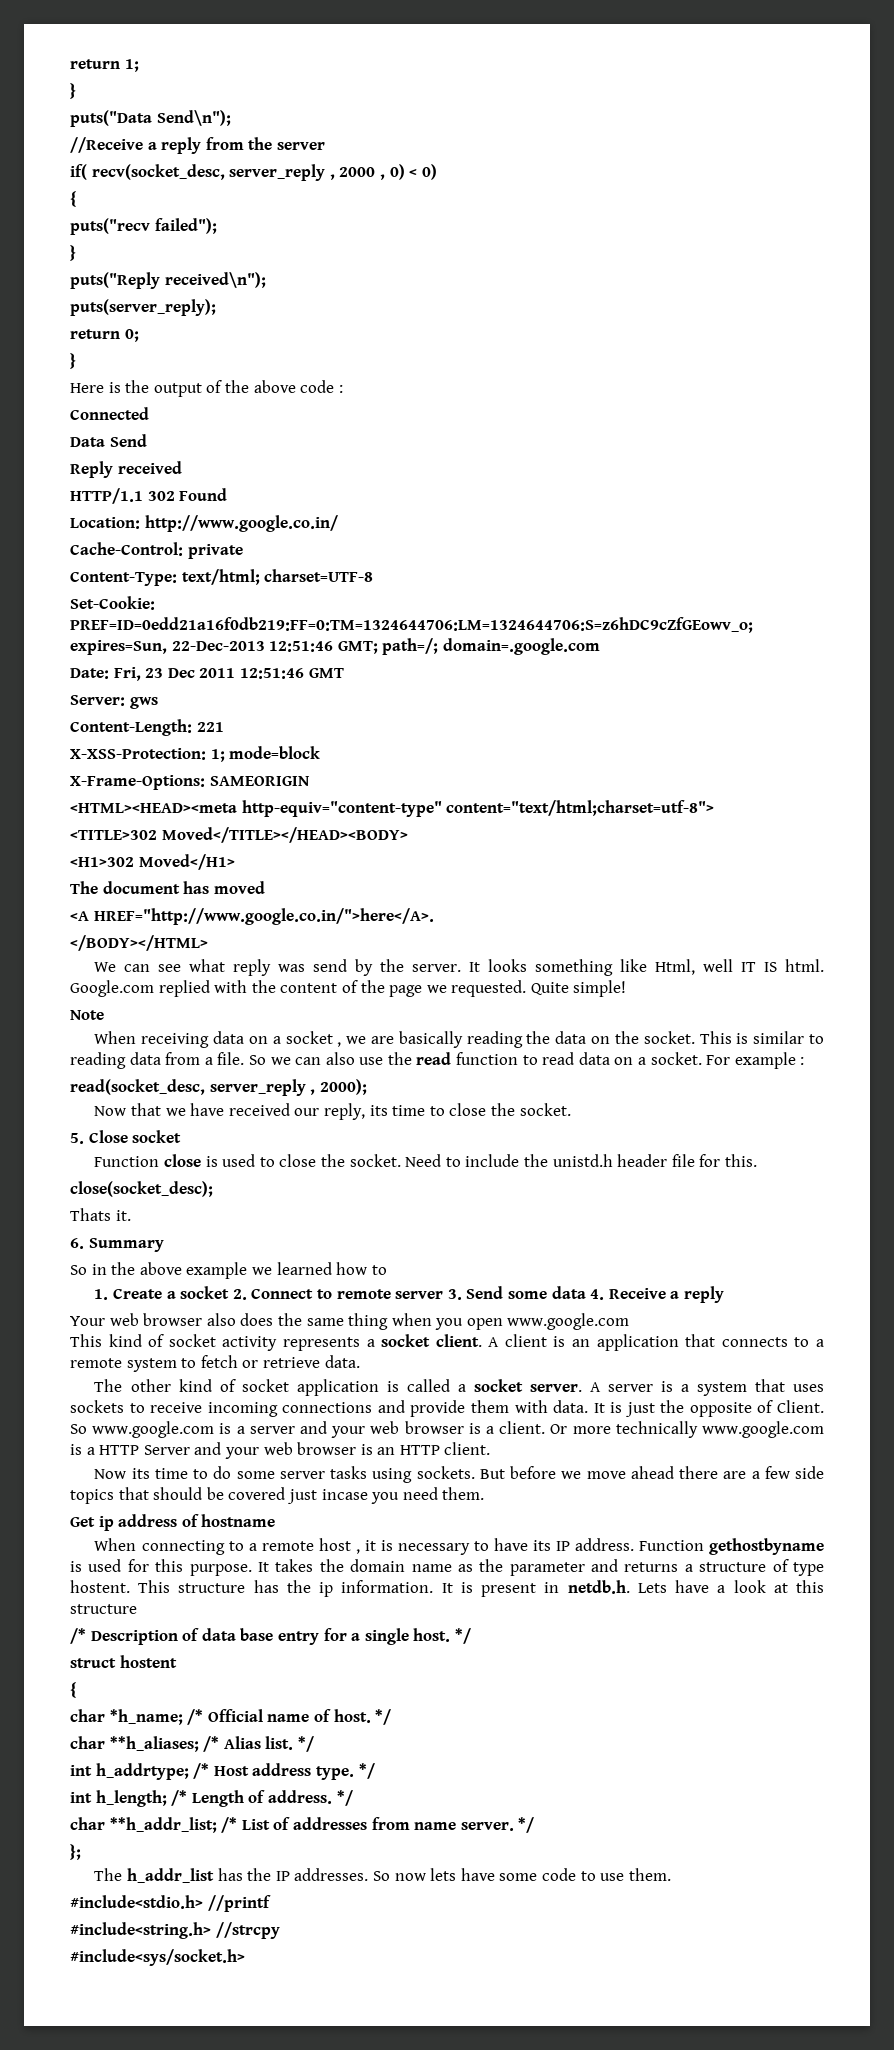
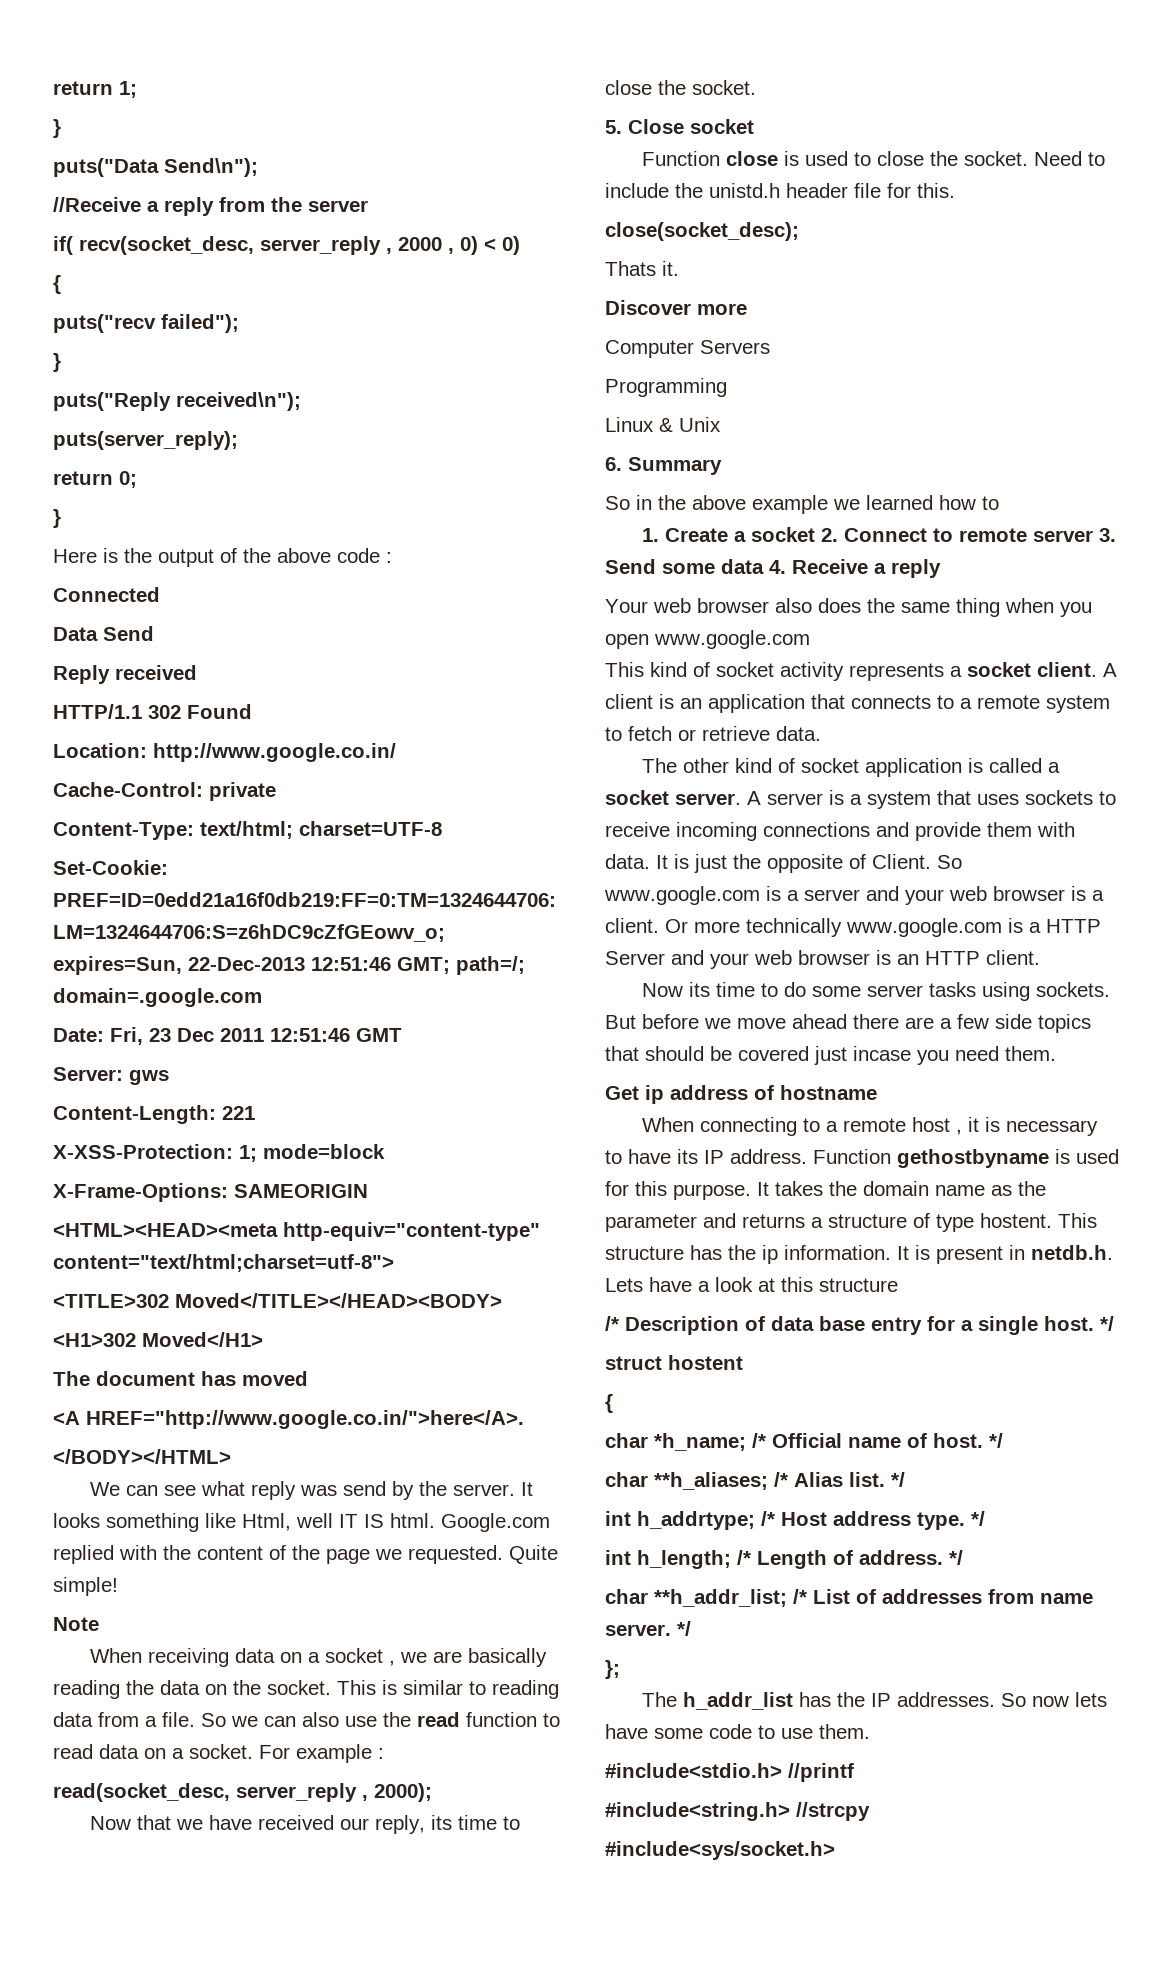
(131, 1215) none -> [605,300,747,315] [605,340,770,358] [605,378,727,397] [605,417,721,432] // Discover more // Computer Servers // Programming // Linux & Unix

